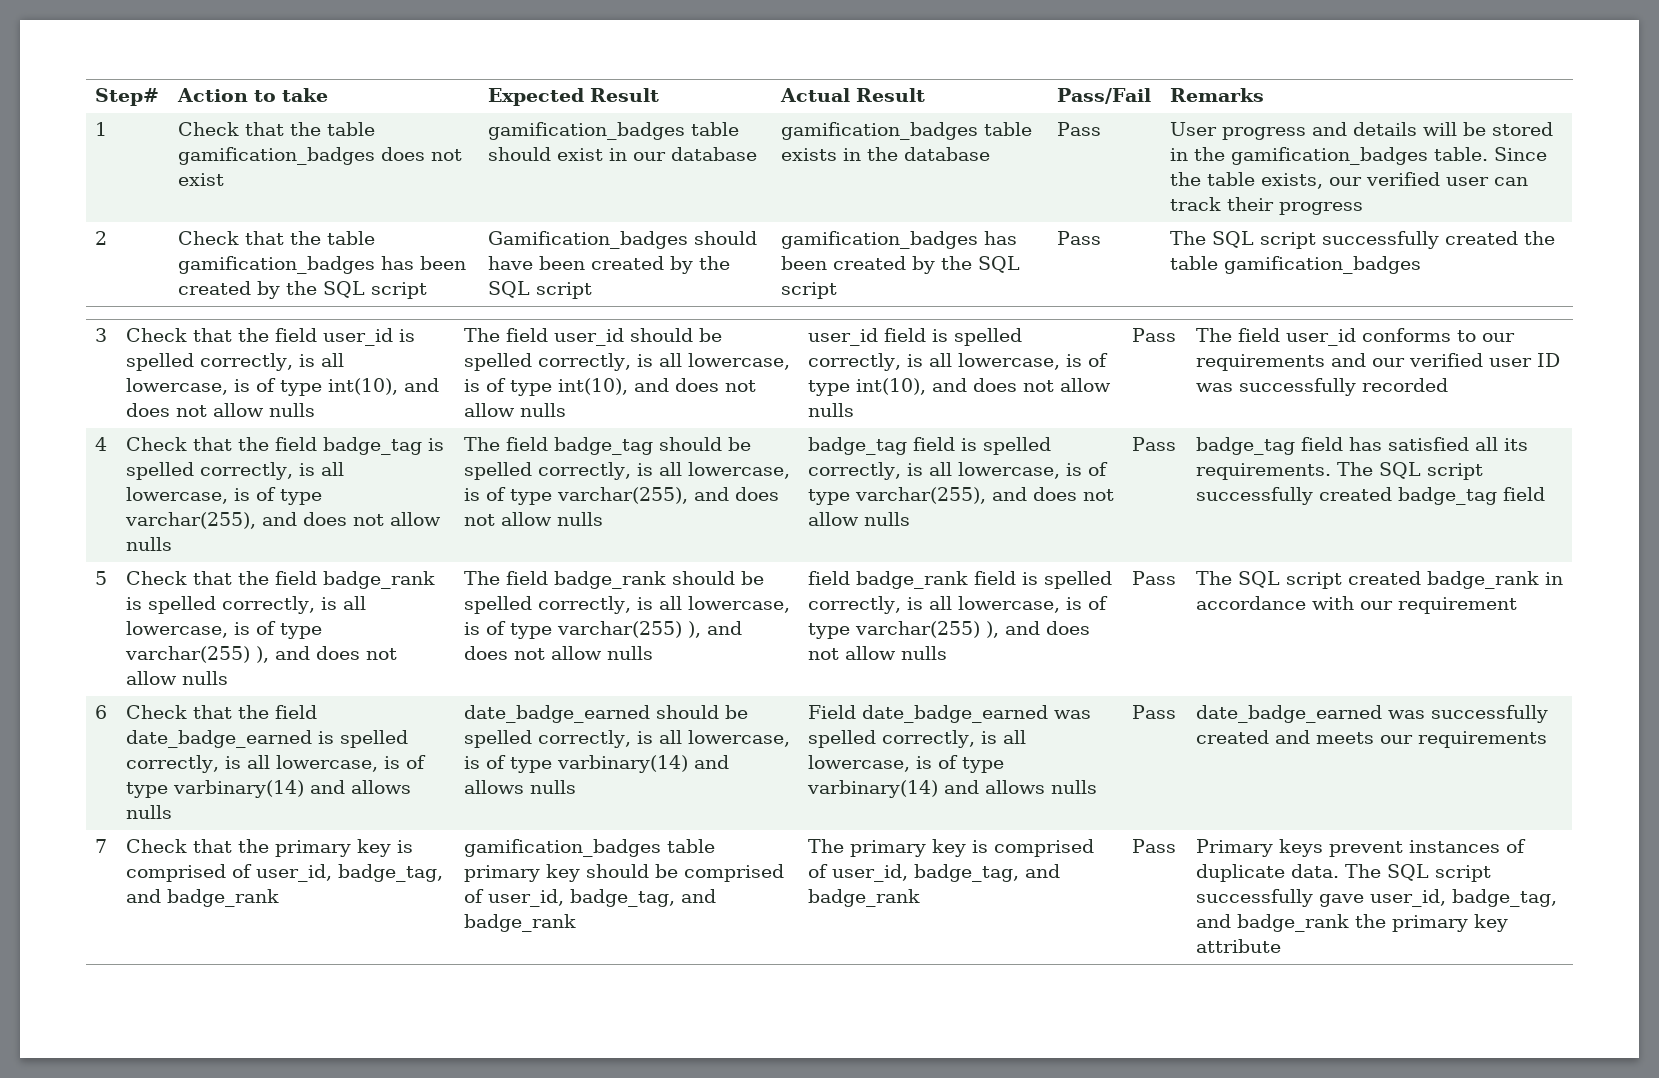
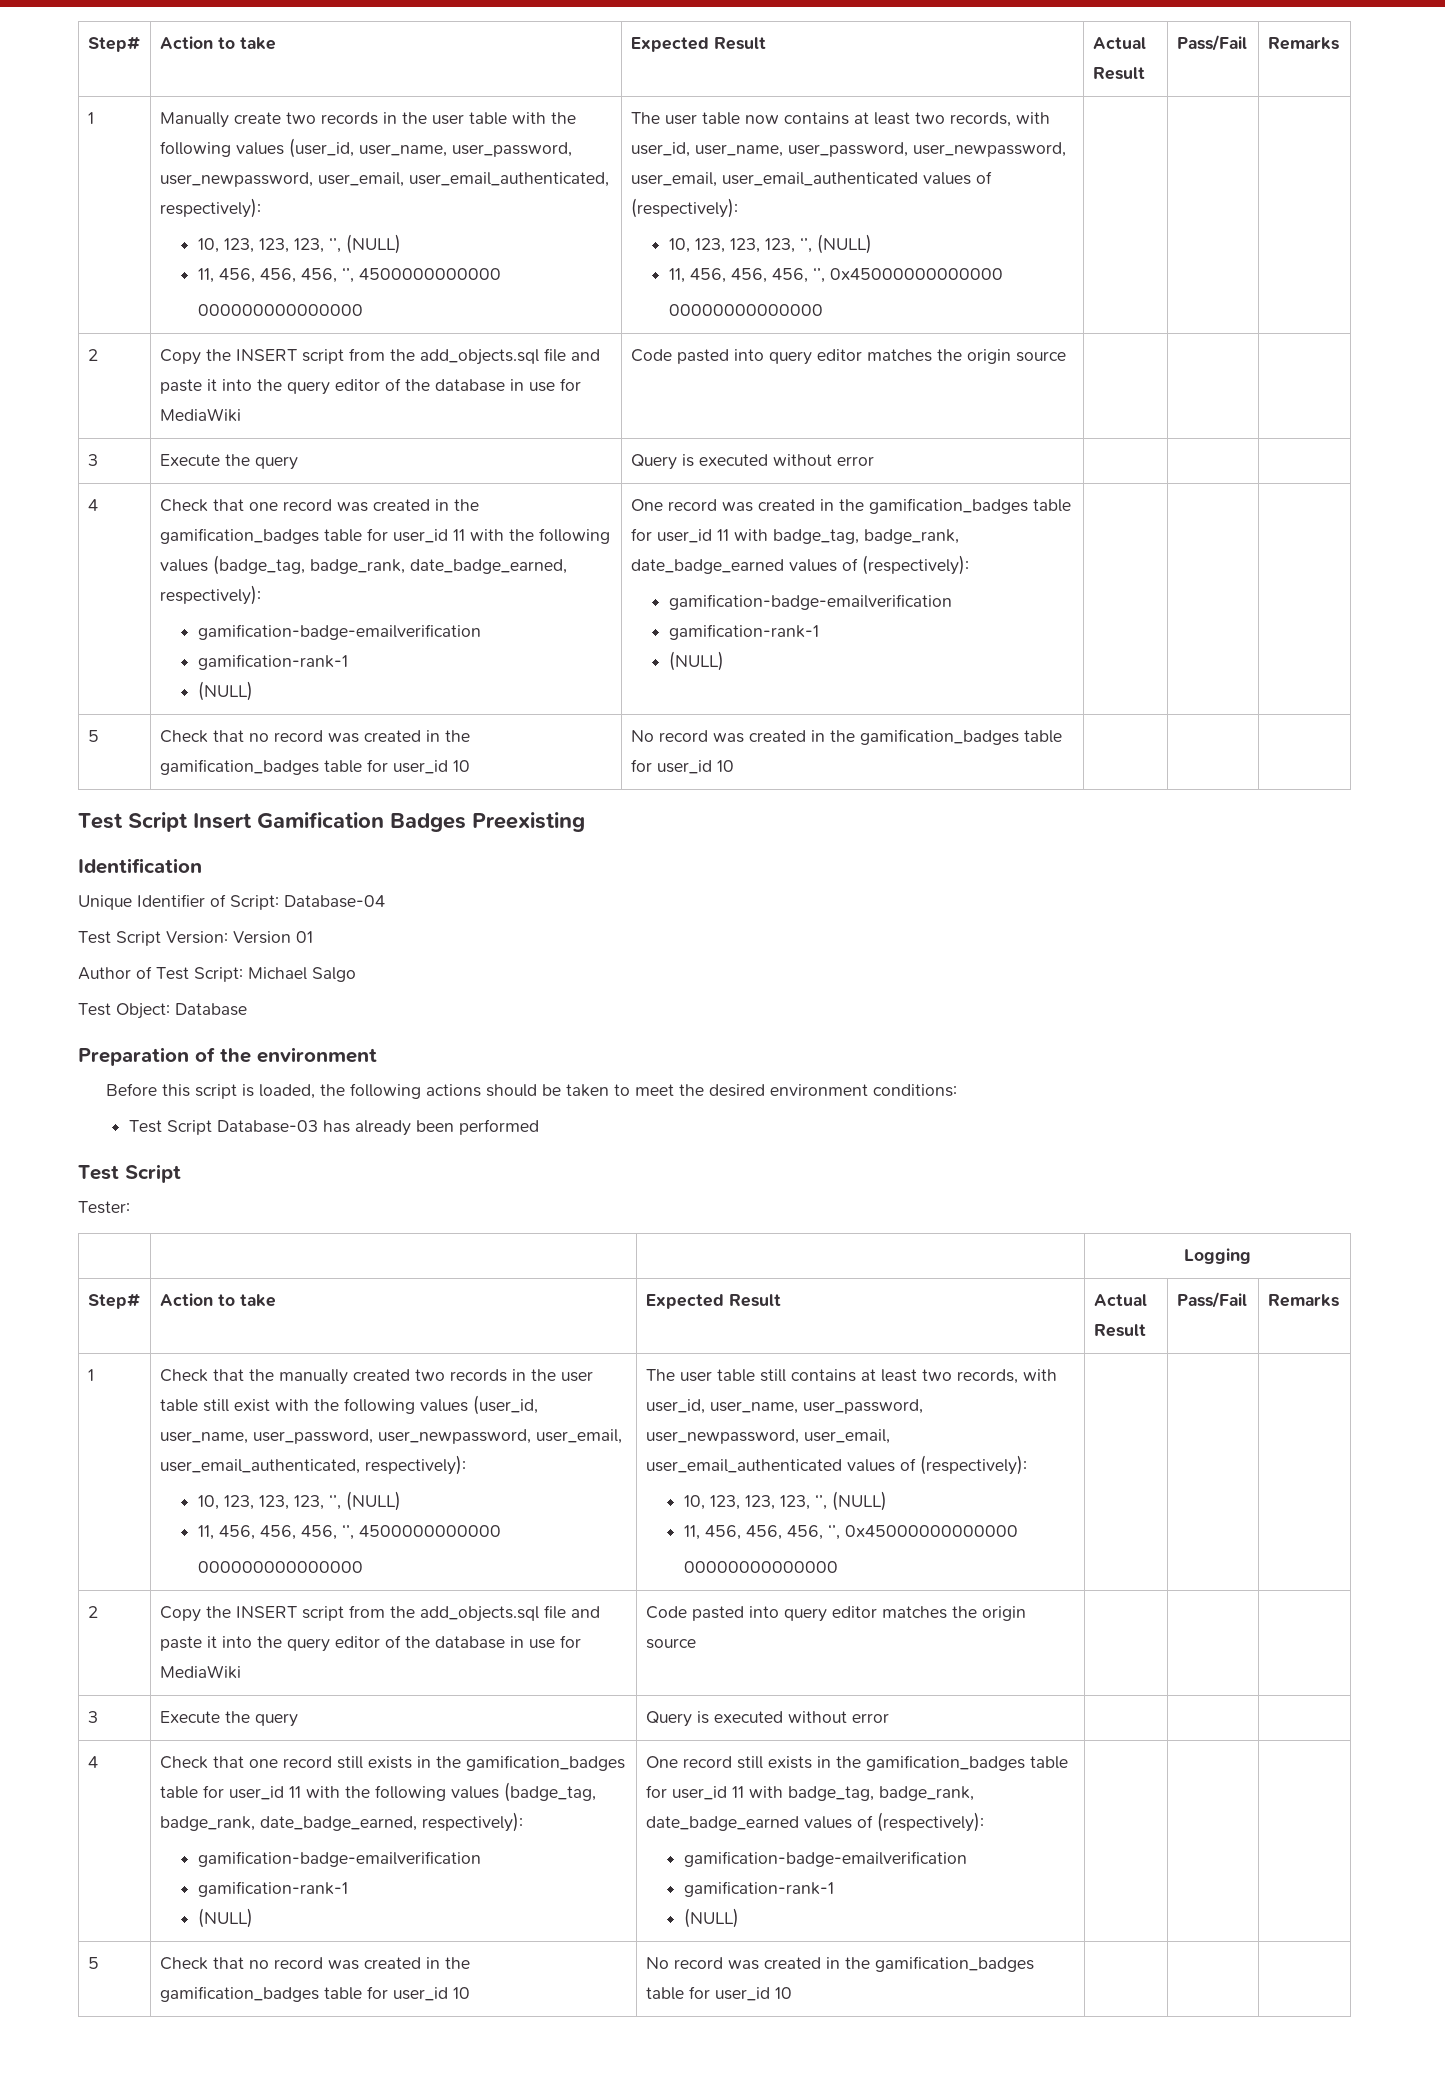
[178,122,376,136] [178,147,463,165] [178,173,225,186] [488,122,740,140] [488,147,758,161] [781,122,1033,140] [781,147,991,161] [1057,122,1102,136] [1170,122,1554,140] [1170,147,1548,165] [1170,172,1529,189] [1170,197,1364,215] [95,231,108,245] [178,231,376,245] [178,256,467,274] [178,281,428,299] [488,231,758,249] [488,256,731,274] [488,281,593,299] [781,231,1018,249] [781,256,1021,274] [781,282,838,299] [1057,231,1102,245] [1170,231,1556,249] [1170,256,1422,274] [95,328,108,342] [126,328,416,346] [126,353,345,371] [126,378,440,396] [126,403,316,417] [464,328,723,346] [464,353,791,371] [464,378,757,396] [464,403,567,417] [808,328,1023,346] [808,353,1109,371] [808,378,1112,396] [808,403,855,417] [1132,328,1177,342] [1196,328,1516,346] [1196,353,1561,371] [1196,378,1449,396] [95,437,108,451] [126,437,445,455] [126,462,345,480] [126,487,323,505] [125,512,442,529] [126,537,173,551] [464,437,752,455] [464,462,791,480] [464,487,780,505] [464,512,604,526] [808,437,1052,455] [808,462,1109,480] [808,487,1115,505] [808,512,911,526] [1132,437,1177,451] [1196,437,1529,455] [1196,462,1484,480] [1196,487,1546,505] [95,571,108,585] [126,571,436,589] [126,596,367,614] [126,621,323,639] [125,646,398,663] [126,671,229,685] [464,571,765,589] [464,596,791,614] [464,621,743,639] [464,646,654,660] [808,571,1113,589] [808,596,1109,614] [808,621,1091,639] [808,646,948,660] [1132,571,1177,585] [1196,571,1564,589] [1196,596,1518,614] [95,705,108,719] [126,705,318,719] [126,730,409,748] [126,755,427,773] [126,780,412,798] [126,805,173,819] [464,705,749,723] [464,730,791,748] [464,755,730,773] [464,780,577,794] [808,705,1092,723] [808,730,1027,748] [808,755,1005,773] [807,780,1098,798] [1132,705,1177,719] [1196,705,1549,723] [1196,730,1548,748] [95,839,108,853] [126,839,414,857] [126,864,444,882] [126,889,280,907] [464,839,716,857] [464,864,785,882] [464,889,717,907] [464,914,577,932] [808,839,1095,857] [808,864,1061,882] [808,889,921,907] [1132,839,1177,853] [1196,839,1527,857] [1196,864,1492,882] [1196,889,1558,907] [1196,914,1509,932] [1196,939,1282,953] Check that the table gamification_badges does not exist | gamification_badges table should exist in our database | gamification_badges table exists in the database | Pass | User progress and details will be stored in the gamification_badges table. Since the table exists, our verified user can track their progress // 2 | Check that the table gamification_badges has been created by the SQL script | Gamification_badges should have been created by the SQL script | gamification_badges has been created by the SQL script | Pass | The SQL script successfully created the table gamification_badges // 3 | Check that the field user_id is spelled correctly, is all lowercase, is of type int(10), and does not allow nulls | The field user_id should be spelled correctly, is all lowercase, is of type int(10), and does not allow nulls | user_id field is spelled correctly, is all lowercase, is of type int(10), and does not allow nulls | Pass | The field user_id conforms to our requirements and our verified user ID was successfully recorded // 4 | Check that the field badge_tag is spelled correctly, is all lowercase, is of type varchar(255), and does not allow nulls | The field badge_tag should be spelled correctly, is all lowercase, is of type varchar(255), and does not allow nulls | badge_tag field is spelled correctly, is all lowercase, is of type varchar(255), and does not allow nulls | Pass | badge_tag field has satisfied all its requirements. The SQL script successfully created badge_tag field // 5 | Check that the field badge_rank is spelled correctly, is all lowercase, is of type varchar(255) ), and does not allow nulls | The field badge_rank should be spelled correctly, is all lowercase, is of type varchar(255) ), and does not allow nulls | field badge_rank field is spelled correctly, is all lowercase, is of type varchar(255) ), and does not allow nulls | Pass | The SQL script created badge_rank in accordance with our requirement // 6 | Check that the field date_badge_earned is spelled correctly, is all lowercase, is of type varbinary(14) and allows nulls | date_badge_earned should be spelled correctly, is all lowercase, is of type varbinary(14) and allows nulls | Field date_badge_earned was spelled correctly, is all lowercase, is of type varbinary(14) and allows nulls | Pass | date_badge_earned was successfully created and meets our requirements // 7 | Check that the primary key is comprised of user_id, badge_tag, and badge_rank | gamification_badges table primary key should be comprised of user_id, badge_tag, and badge_rank | The primary key is comprised of user_id, badge_tag, and badge_rank | Pass | Primary keys prevent instances of duplicate data. The SQL script successfully gave user_id, badge_tag, and badge_rank the primary key attribute -> [159,112,576,128] [159,138,572,158] [159,172,609,187] [159,198,261,218] [198,234,402,254] [198,267,502,283] [197,304,363,316] [630,112,1050,127] [630,142,1066,157] [630,171,992,187] [630,198,738,218] [669,234,873,254] [669,267,1004,283] [668,304,823,316] [87,349,98,361] [159,348,600,365] [159,378,581,395] [159,408,241,422] [630,349,1066,365] [87,454,98,466] [159,454,298,470] [630,454,874,470] [87,499,98,511] [159,499,479,512] [159,528,610,544] [159,555,567,575] [159,585,261,605] [198,624,482,640] [198,654,349,670] [198,681,254,701] [630,498,1071,514] [630,528,959,544] [630,555,969,575] [669,594,953,610] [669,624,820,640] [669,651,725,671] [87,730,99,742] [159,730,470,743] [159,759,470,775] [630,729,1062,745] [630,759,734,774] [78,812,585,832] [78,858,202,874] [78,894,385,910] [78,931,313,946] [78,966,356,982] [78,1003,247,1019] [78,1047,377,1066] [106,1083,958,1099] [128,1119,539,1136] [78,1164,181,1183] [78,1201,130,1214] [1184,1248,1251,1264] [87,1293,140,1309] [159,1293,276,1307] [645,1294,781,1309] [1093,1294,1147,1306] [1093,1324,1146,1337] [1176,1292,1247,1308] [1267,1294,1339,1307] [87,1369,94,1381] [159,1369,593,1385] [159,1395,538,1415] [159,1429,622,1444] [159,1455,466,1475] [198,1491,402,1511] [198,1524,502,1540] [197,1561,363,1573] [645,1369,1057,1384] [645,1399,923,1414] [645,1429,890,1444] [645,1455,1027,1475] [684,1491,888,1511] [684,1524,1019,1540] [683,1561,838,1573] [87,1606,98,1618] [159,1605,600,1622] [159,1635,581,1652] [159,1665,241,1679] [645,1606,1026,1622] [645,1638,696,1649] [87,1711,98,1723] [159,1711,298,1727] [645,1711,889,1727] [87,1756,98,1768] [159,1755,625,1771] [159,1782,596,1802] [159,1812,523,1832] [198,1851,482,1867] [198,1881,349,1897] [198,1908,254,1928] [645,1755,1068,1771] [645,1785,974,1801] [645,1812,984,1832] [684,1851,968,1867] [684,1881,835,1897] [684,1908,740,1928] [87,1957,99,1969] [159,1957,470,1970] [159,1986,470,2002] [645,1956,1034,1972] [645,1986,792,2001] Manually create two records in the user table with the following values (user_id, user_name, user_password, user_newpassword, user_email, user_email_authenticated, respectively): // 10, 123, 123, 123, ‘’, (NULL) // 11, 456, 456, 456, ‘’, 4500000000000 // 000000000000000 | The user table now contains at least two records, with user_id, user_name, user_password, user_newpassword, user_email, user_email_authenticated values of (respectively): // 10, 123, 123, 123, ‘’, (NULL) // 11, 456, 456, 456, ‘’, 0x45000000000000 // 00000000000000 | | | // 2 | Copy the INSERT script from the add_objects.sql file and paste it into the query editor of the database in use for MediaWiki | Code pasted into query editor matches the origin source | | | // 3 | Execute the query | Query is executed without error | | | // 4 | Check that one record was created in the gamification_badges table for user_id 11 with the following values (badge_tag, badge_rank, date_badge_earned, respectively): // gamification-badge-emailverification // gamification-rank-1 // (NULL) | One record was created in the gamification_badges table for user_id 11 with badge_tag, badge_rank, date_badge_earned values of (respectively): // gamification-badge-emailverification // gamification-rank-1 // (NULL) | | | // 5 | Check that no record was created in the gamification_badges table for user_id 10 | No record was created in the gamification_badges table for user_id 10 | | | // Test Script Insert Gamification Badges Preexisting // Identification // Unique Identifier of Script: Database-04 // Test Script Version: Version 01 // Author of Test Script: Michael Salgo // Test Object: Database // Preparation of the environment // Before this script is loaded, the following actions should be taken to meet the desired environment conditions: // Test Script Database-03 has already been performed // Test Script // Tester: // | | | Logging // Step# | Action to take | Expected Result | Actual Result | Pass/Fail | Remarks // 1 | Check that the manually created two records in the user table still exist with the following values (user_id, user_name, user_password, user_newpassword, user_email, user_email_authenticated, respectively): // 10, 123, 123, 123, ‘’, (NULL) // 11, 456, 456, 456, ‘’, 4500000000000 // 000000000000000 | The user table still contains at least two records, with user_id, user_name, user_password, user_newpassword, user_email, user_email_authenticated values of (respectively): // 10, 123, 123, 123, ‘’, (NULL) // 11, 456, 456, 456, ‘’, 0x45000000000000 // 00000000000000 | | | // 2 | Copy the INSERT script from the add_objects.sql file and paste it into the query editor of the database in use for MediaWiki | Code pasted into query editor matches the origin source | | | // 3 | Execute the query | Query is executed without error | | | // 4 | Check that one record still exists in the gamification_badges table for user_id 11 with the following values (badge_tag, badge_rank, date_badge_earned, respectively): // gamification-badge-emailverification // gamification-rank-1 // (NULL) | One record still exists in the gamification_badges table for user_id 11 with badge_tag, badge_rank, date_badge_earned values of (respectively): // gamification-badge-emailverification // gamification-rank-1 // (NULL) | | | // 5 | Check that no record was created in the gamification_badges table for user_id 10 | No record was created in the gamification_badges table for user_id 10 | | |

